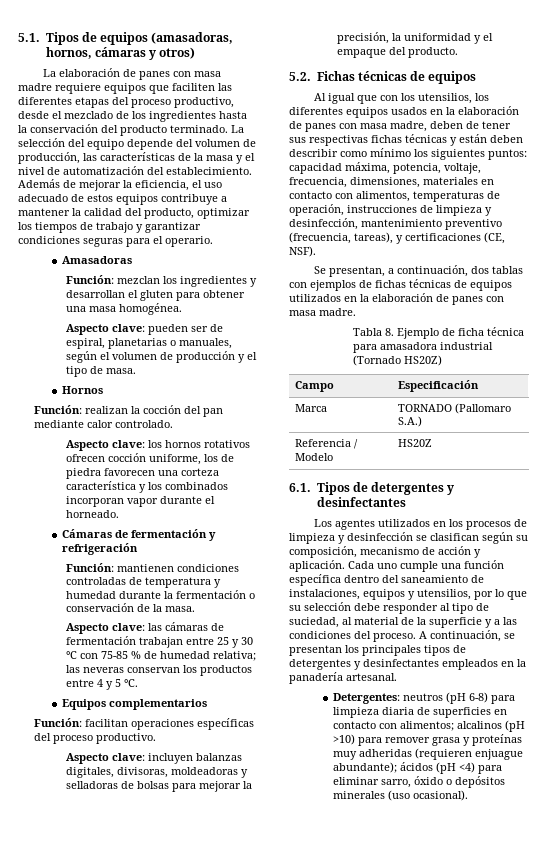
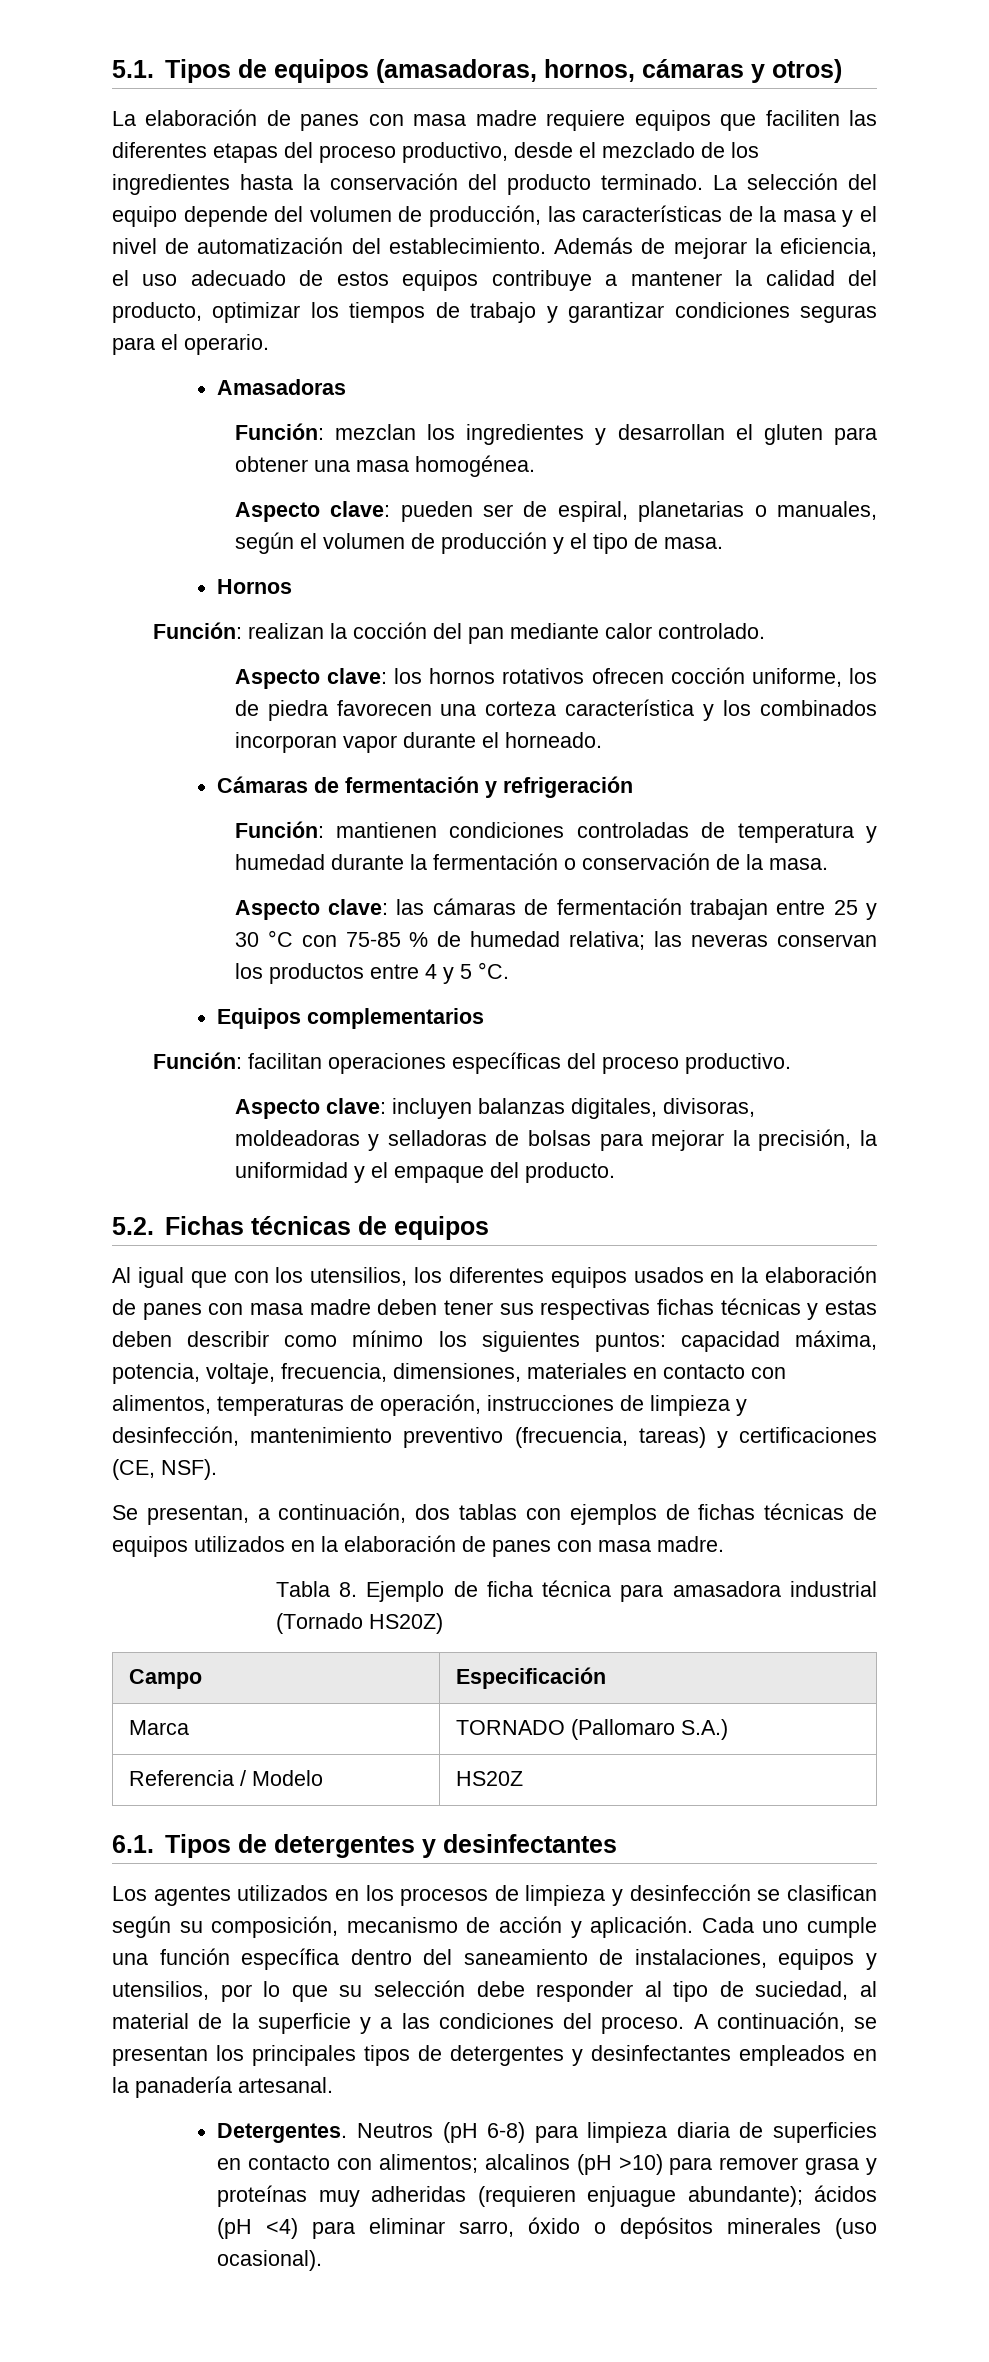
[390,121,479,132] madre, deben de -> [309,1299,438,1315] madre deben
[459,134,487,143] están -> [824,1300,877,1315] estas
[354,232,393,244] tareas), -> [638,1427,706,1448] tareas)
[333,693,444,704] Detergentes: neutros -> [217,2123,434,2143] Detergentes. Neutros

